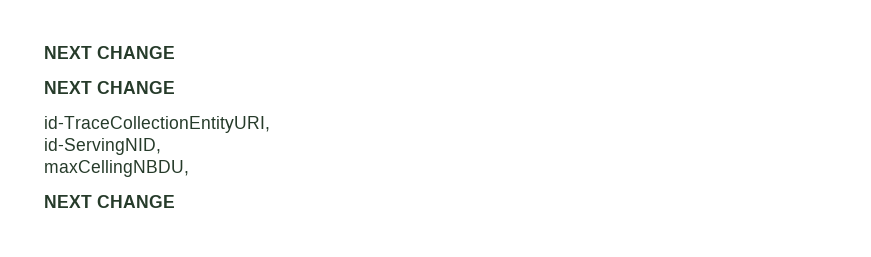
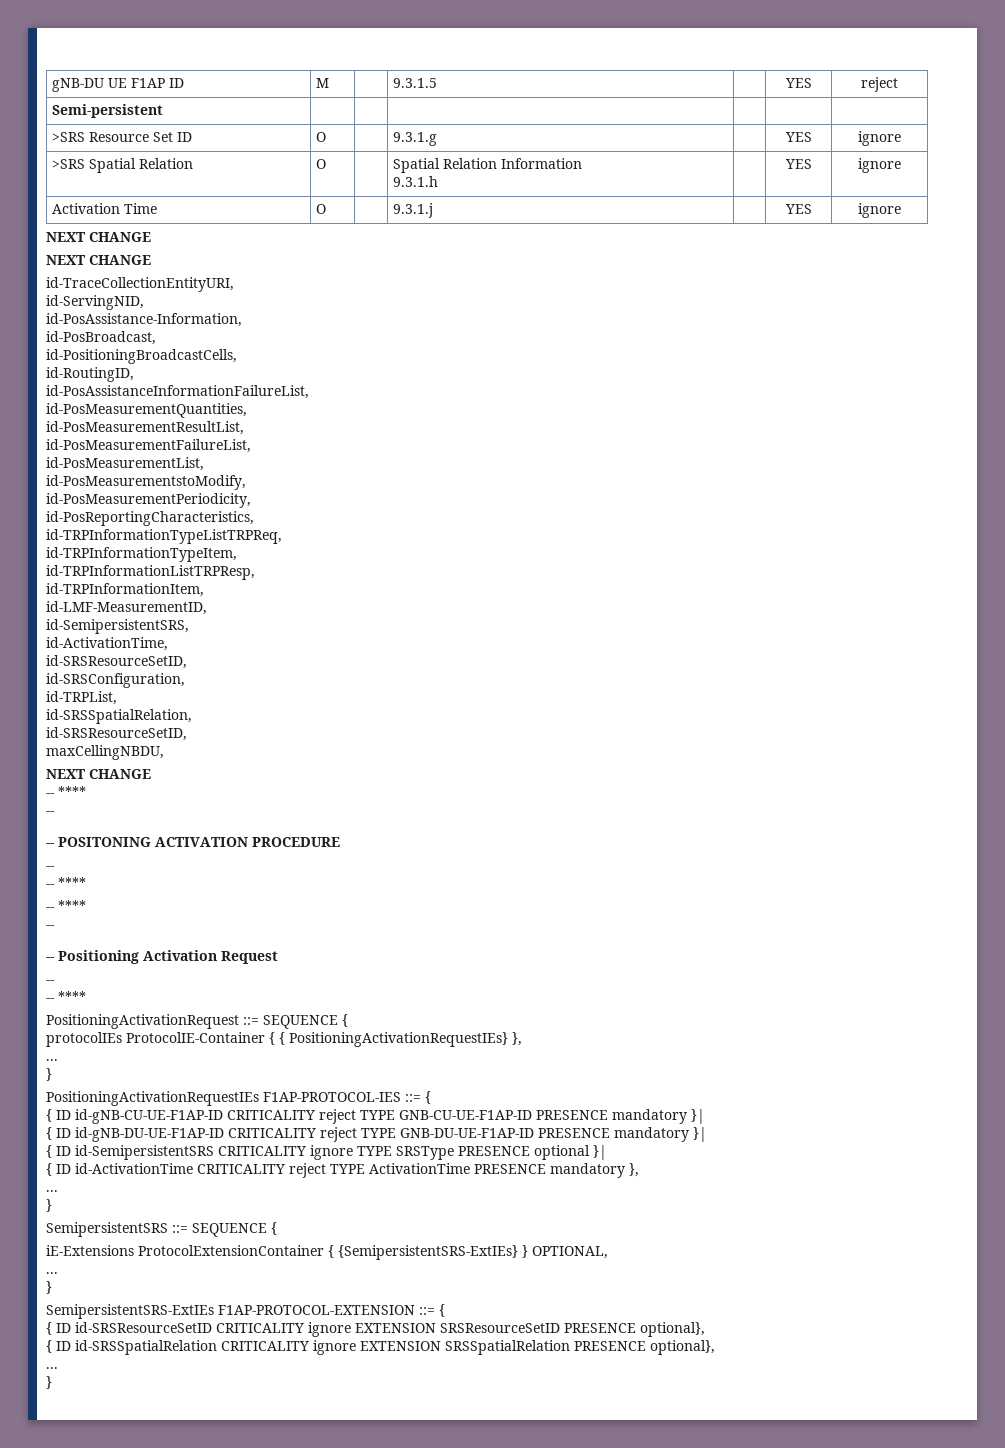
(44, 52) none -> [51,78,184,92] [315,78,329,88] [392,78,437,88] [784,78,812,88] [861,77,898,92] [51,104,163,118] [51,132,192,142] [315,132,326,142] [392,132,437,146] [784,132,812,142] [858,131,901,146] [51,158,193,173] [315,159,326,169] [392,158,582,173] [392,176,438,187] [784,159,812,169] [858,158,901,173] [51,203,157,214] [315,204,326,214] [392,203,433,218] [784,204,812,214] [858,203,901,218] gNB-DU UE F1AP ID | M | | 9.3.1.5 | | YES | reject // Semi-persistent | | | | | | // >SRS Resource Set ID | O | | 9.3.1.g | | YES | ignore // >SRS Spatial Relation | O | | Spatial Relation Information // 9.3.1.h | | YES | ignore // Activation Time | O | | 9.3.1.j | | YES | ignore //
[44,160,189,177] [44,195,175,208] maxCellingNBDU, // NEXT CHANGE -> [46,313,242,327] [46,331,156,345] [46,349,237,364] [46,367,134,382] [46,385,309,399] [46,403,247,418] [46,421,244,435] [46,439,251,453] [46,457,204,471] [46,475,246,490] [46,493,251,508] [46,511,254,526] [46,529,282,544] [46,547,237,562] [46,565,255,580] [46,583,204,597] [46,601,207,615] [46,619,189,634] [46,637,168,651] [46,655,187,669] [46,673,185,688] [46,691,117,705] [46,709,192,724] [46,727,187,741] [46,745,164,760] [46,769,151,779] [46,786,86,797] [46,811,54,815] [46,837,340,847] [46,866,54,870] [46,877,86,888] [46,900,86,911] [46,925,54,929] [46,950,278,964] [46,980,54,984] [46,991,86,1002] [46,1014,348,1029] [46,1032,522,1047] [46,1059,58,1061] [46,1068,52,1081] [46,1091,431,1106] [46,1109,705,1124] [46,1127,707,1142] [46,1145,607,1160] [46,1163,639,1178] [46,1190,58,1192] [46,1199,52,1212] [46,1222,277,1237] [46,1245,608,1260] [46,1272,58,1274] [46,1281,52,1294] [46,1304,445,1319] [46,1322,705,1337] [46,1340,715,1355] [46,1367,58,1369] [46,1376,52,1389] id-PosAssistance-Information, // id-PosBroadcast, // id-PositioningBroadcastCells, // id-RoutingID, // id-PosAssistanceInformationFailureList, // id-PosMeasurementQuantities, // id-PosMeasurementResultList, // id-PosMeasurementFailureList, // id-PosMeasurementList, // id-PosMeasurementstoModify, // id-PosMeasurementPeriodicity, // id-PosReportingCharacteristics, // id-TRPInformationTypeListTRPReq, // id-TRPInformationTypeItem, // id-TRPInformationListTRPResp, // id-TRPInformationItem, // id-LMF-MeasurementID, // id-SemipersistentSRS, // id-ActivationTime, // id-SRSResourceSetID, // id-SRSConfiguration, // id-TRPList, // id-SRSSpatialRelation, // id-SRSResourceSetID, // maxCellingNBDU, // NEXT CHANGE // -- **** // -- // -- POSITONING ACTIVATION PROCEDURE // -- // -- **** // -- **** // -- // -- Positioning Activation Request // -- // -- **** // PositioningActivationRequest ::= SEQUENCE { // protocolIEs ProtocolIE-Container { { PositioningActivationRequestIEs} }, // ... // } // PositioningActivationRequestIEs F1AP-PROTOCOL-IES ::= { // { ID id-gNB-CU-UE-F1AP-ID CRITICALITY reject TYPE GNB-CU-UE-F1AP-ID PRESENCE mandatory }| // { ID id-gNB-DU-UE-F1AP-ID CRITICALITY reject TYPE GNB-DU-UE-F1AP-ID PRESENCE mandatory }| // { ID id-SemipersistentSRS CRITICALITY ignore TYPE SRSType PRESENCE optional }| // { ID id-ActivationTime CRITICALITY reject TYPE ActivationTime PRESENCE mandatory }, // ... // } // SemipersistentSRS ::= SEQUENCE { // iE-Extensions ProtocolExtensionContainer { {SemipersistentSRS-ExtIEs} } OPTIONAL, // ... // } // SemipersistentSRS-ExtIEs F1AP-PROTOCOL-EXTENSION ::= { // { ID id-SRSResourceSetID CRITICALITY ignore EXTENSION SRSResourceSetID PRESENCE optional}, // { ID id-SRSSpatialRelation CRITICALITY ignore EXTENSION SRSSpatialRelation PRESENCE optional}, // ... // }

